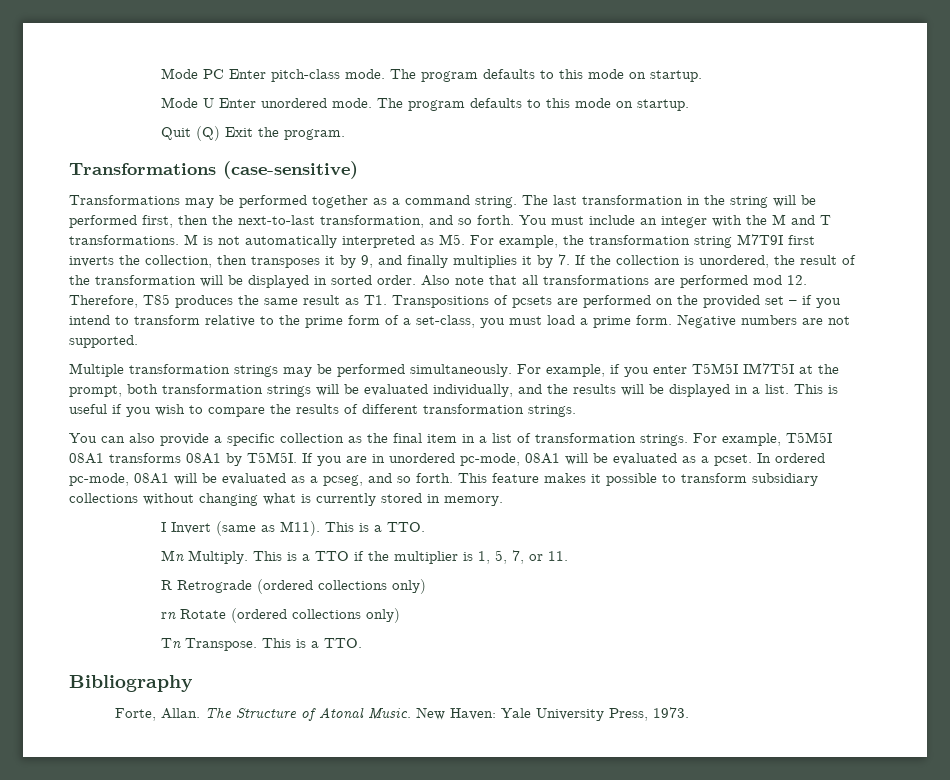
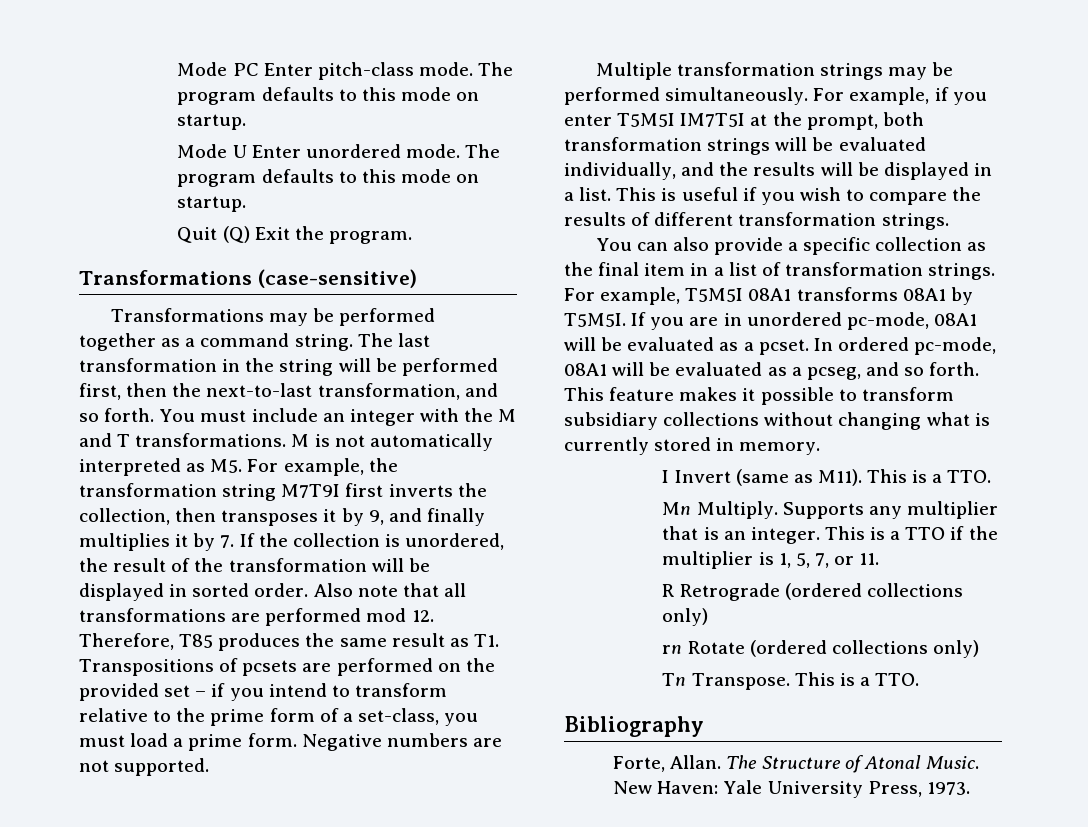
(249, 557) none -> [782,501,998,519] [662,526,820,544] Supports any multiplier that is an integer.

